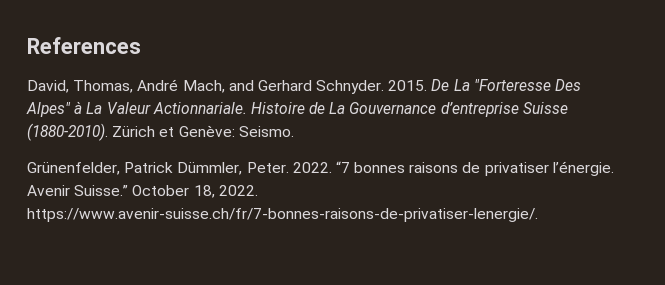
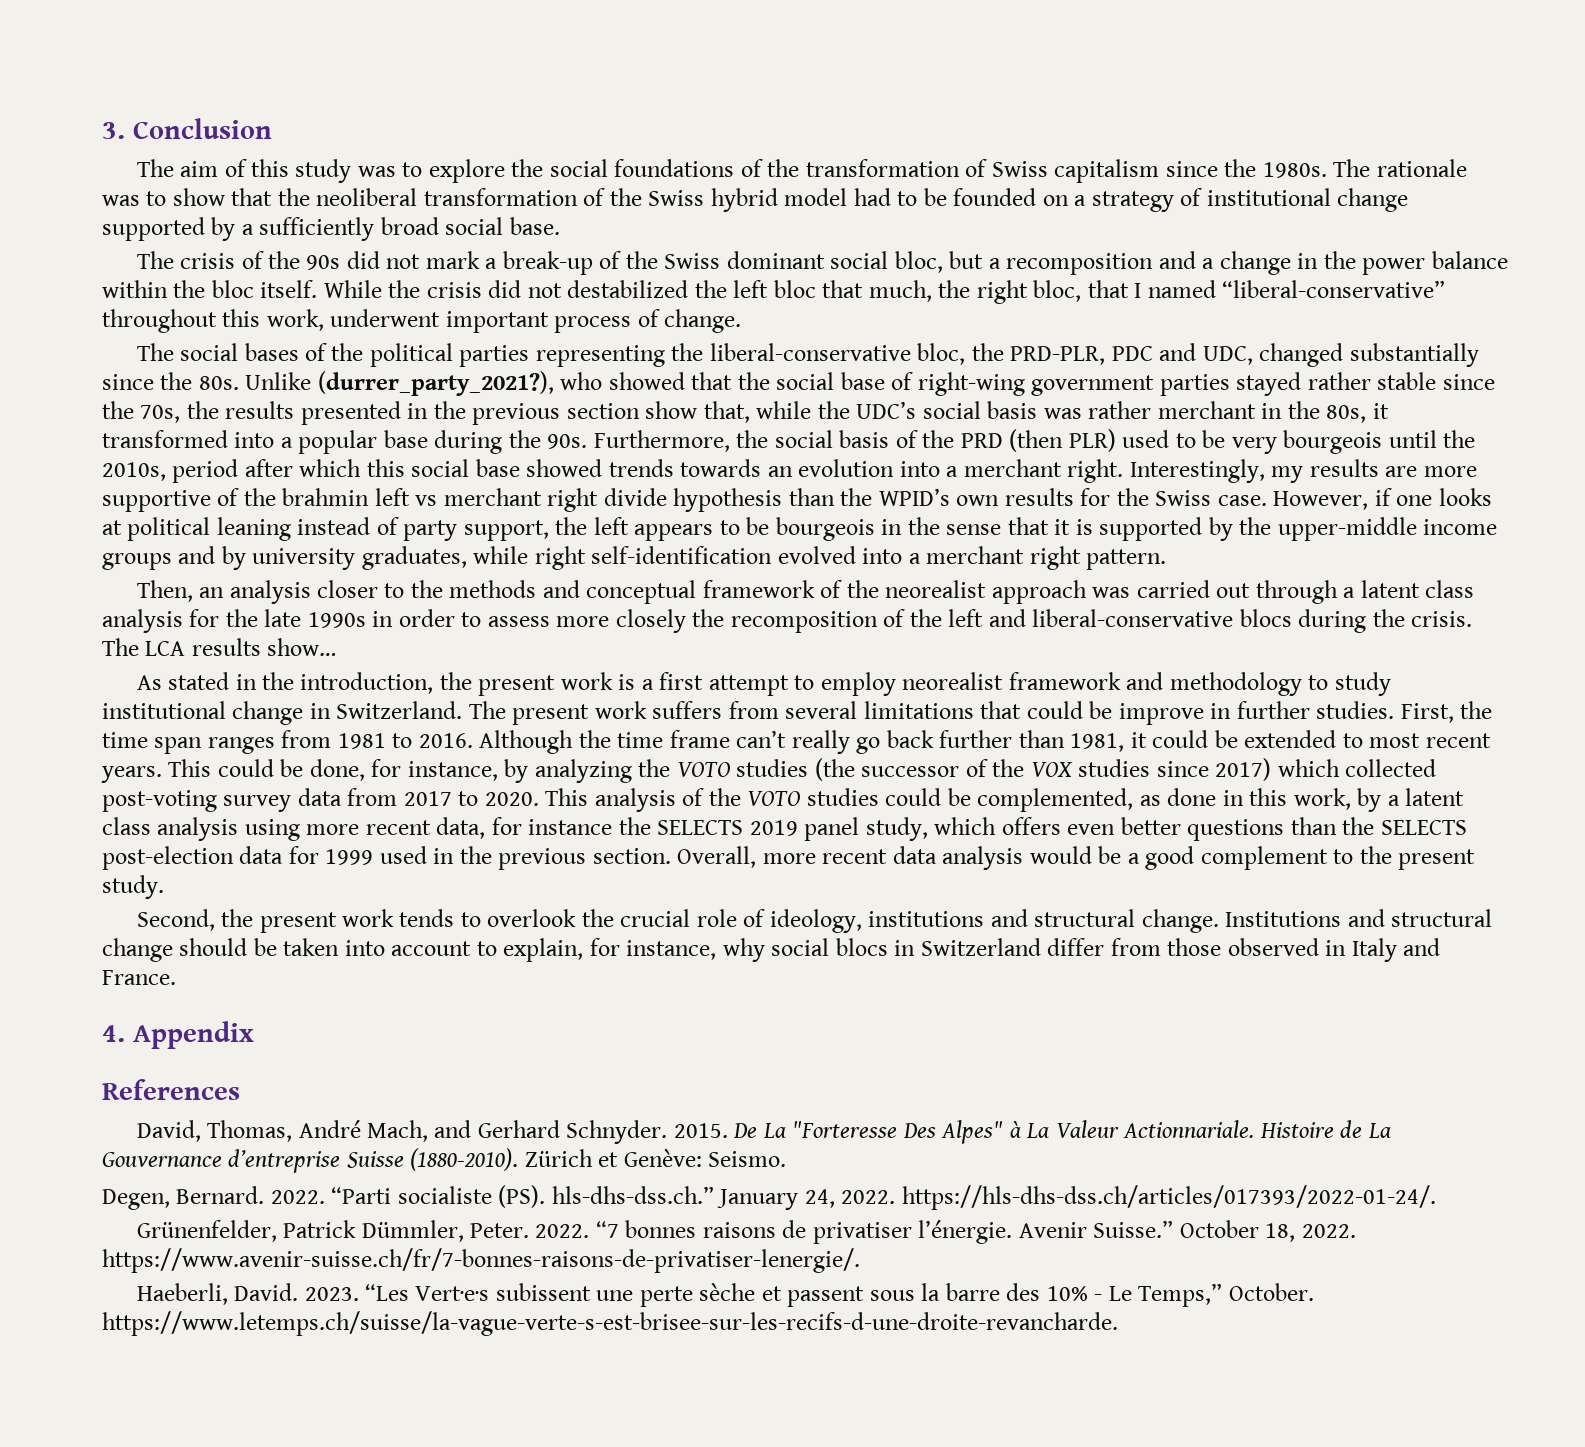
(27, 45) none -> [102,118,272,139] [136,159,1467,183] [102,188,1409,212] [102,217,560,241] [136,251,1508,275] [102,280,1446,304] [102,309,742,333] [136,343,1479,367] [102,371,1495,396] [102,401,1389,425] [102,429,1476,454] [102,459,1477,483] [102,488,1492,512] [102,517,1498,541] [102,546,1167,570] [136,580,1475,604] [102,609,1473,633] [102,638,337,656] [136,672,1391,696] [102,701,1493,725] [102,730,1491,754] [101,758,1437,783] [102,788,1465,812] [102,817,1467,841] [102,846,1476,870] [102,875,164,899] [136,909,1493,933] [102,938,1441,962] [102,970,176,985] [102,1021,254,1049] 3. Conclusion // The aim of this study was to explore the social foundations of the transformation of Swiss capitalism since the 1980s. The rationale was to show that the neoliberal transformation of the Swiss hybrid model had to be founded on a strategy of institutional change supported by a sufficiently broad social base. // The crisis of the 90s did not mark a break-up of the Swiss dominant social bloc, but a recomposition and a change in the power balance within the bloc itself. While the crisis did not destabilized the left bloc that much, the right bloc, that I named “liberal-conservative” throughout this work, underwent important process of change. // The social bases of the political parties representing the liberal-conservative bloc, the PRD-PLR, PDC and UDC, changed substantially since the 80s. Unlike (durrer_party_2021?), who showed that the social base of right-wing government parties stayed rather stable since the 70s, the results presented in the previous section show that, while the UDC’s social basis was rather merchant in the 80s, it transformed into a popular base during the 90s. Furthermore, the social basis of the PRD (then PLR) used to be very bourgeois until the 2010s, period after which this social base showed trends towards an evolution into a merchant right. Interestingly, my results are more supportive of the brahmin left vs merchant right divide hypothesis than the WPID’s own results for the Swiss case. However, if one looks at political leaning instead of party support, the left appears to be bourgeois in the sense that it is supported by the upper-middle income groups and by university graduates, while right self-identification evolved into a merchant right pattern. // Then, an analysis closer to the methods and conceptual framework of the neorealist approach was carried out through a latent class analysis for the late 1990s in order to assess more closely the recomposition of the left and liberal-conservative blocs during the crisis. The LCA results show… // As stated in the introduction, the present work is a first attempt to employ neorealist framework and methodology to study institutional change in Switzerland. The present work suffers from several limitations that could be improve in further studies. First, the time span ranges from 1981 to 2016. Although the time frame can’t really go back further than 1981, it could be extended to most recent years. This could be done, for instance, by analyzing the VOTO studies (the successor of the VOX studies since 2017) which collected post-voting survey data from 2017 to 2020. This analysis of the VOTO studies could be complemented, as done in this work, by a latent class analysis using more recent data, for instance the SELECTS 2019 panel study, which offers even better questions than the SELECTS post-election data for 1999 used in the previous section. Overall, more recent data analysis would be a good complement to the present study. // Second, the present work tends to overlook the crucial role of ideology, institutions and structural change. Institutions and structural change should be taken into account to explain, for instance, why social blocs in Switzerland differ from those observed in Italy and France. // 4. Appendix //
(294, 131) none -> [102,1185,1436,1210] // Degen, Bernard. 2022. “Parti socialiste (PS). hls-dhs-dss.ch.” January 24, 2022. https://hls-dhs-dss.ch/articles/017393/2022-01-24/.
(538, 215) none -> [136,1283,1314,1307] [102,1311,1118,1336] // Haeberli, David. 2023. “Les Vert·e·s subissent une perte sèche et passent sous la barre des 10% - Le Temps,” October. https://www.letemps.ch/suisse/la-vague-verte-s-est-brisee-sur-les-recifs-d-une-droite-revancharde.

